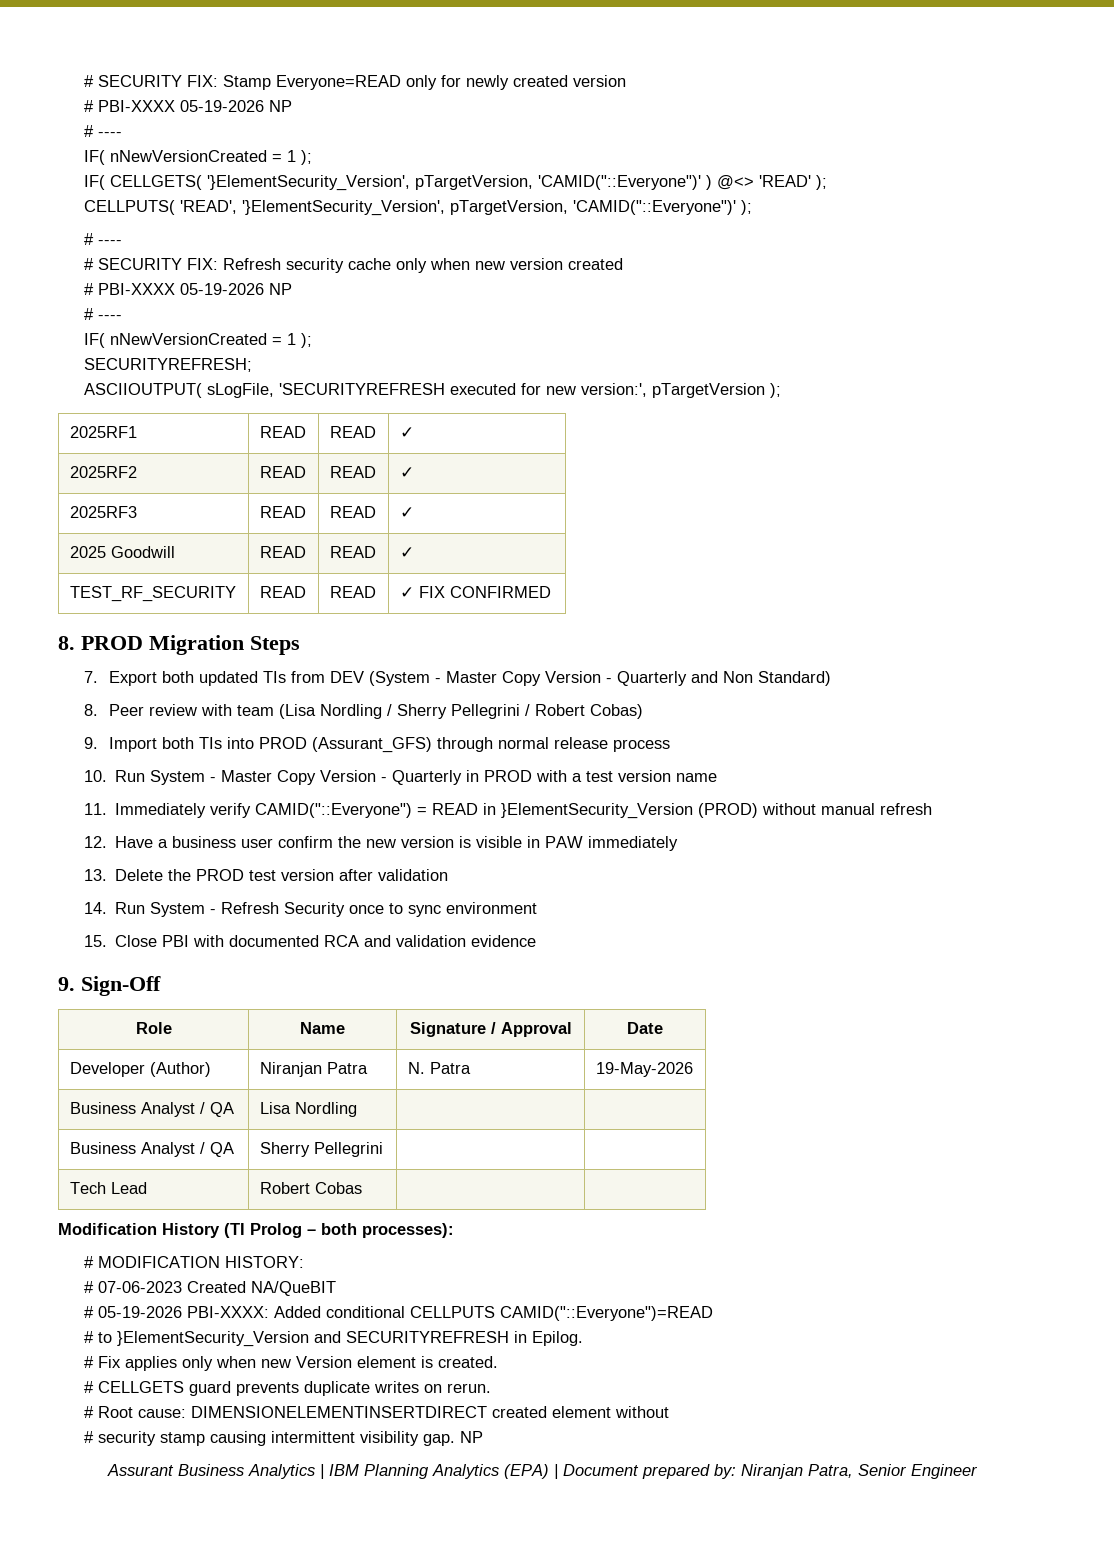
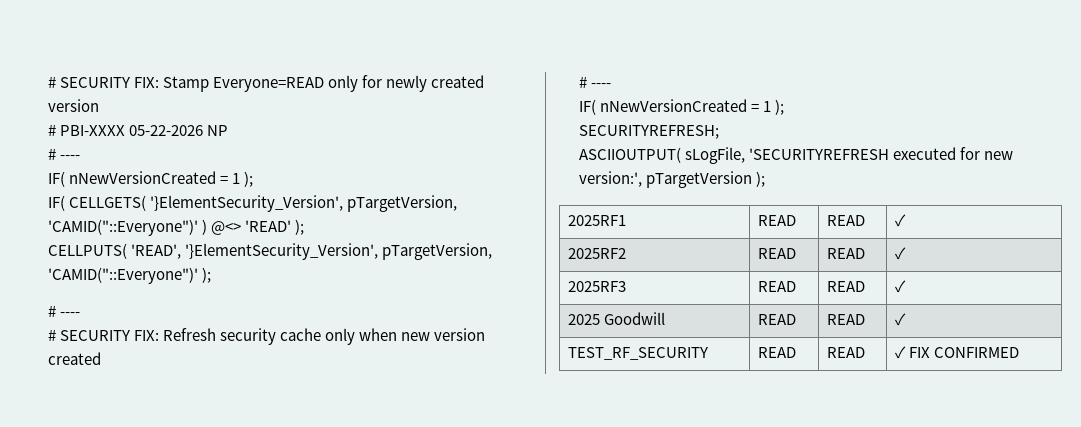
[179,100,264,112] 05-19-2026 -> [128,125,203,136] 05-22-2026
[83,283,292,295] // # PBI-XXXX 05-19-2026 NP -> (101, 358) none
[58,635,300,655] [83,671,832,686] [83,704,644,719] [83,737,671,753] [83,770,717,785] [83,803,932,819] [83,836,678,851] [83,869,448,881] [83,902,537,917] [83,935,536,947] [58,976,161,996] [135,1022,172,1034] [300,1022,345,1034] [409,1022,572,1037] [627,1022,663,1034] [69,1062,211,1077] [259,1062,368,1077] [407,1062,471,1074] [595,1062,693,1077] [69,1102,234,1117] [259,1102,357,1117] [69,1142,234,1157] [259,1142,383,1157] [69,1182,147,1194] [259,1182,362,1194] [58,1223,454,1238] [83,1256,304,1268] [83,1281,336,1296] [83,1306,713,1321] [83,1331,583,1347] [83,1356,498,1371] [83,1381,491,1396] [83,1406,669,1418] [83,1431,483,1446] [106,1464,978,1479] // 8. PROD Migration Steps // 7. Export both updated TIs from DEV (System - Master Copy Version - Quarterly and Non Standard) // 8. Peer review with team (Lisa Nordling / Sherry Pellegrini / Robert Cobas) // 9. Import both TIs into PROD (Assurant_GFS) through normal release process // 10. Run System - Master Copy Version - Quarterly in PROD with a test version name // 11. Immediately verify CAMID("::Everyone") = READ in }ElementSecurity_Version (PROD) without manual refresh // 12. Have a business user confirm the new version is visible in PAW immediately // 13. Delete the PROD test version after validation // 14. Run System - Refresh Security once to sync environment // 15. Close PBI with documented RCA and validation evidence // 9. Sign-Off // Role | Name | Signature / Approval | Date // Developer (Author) | Niranjan Patra | N. Patra | 19-May-2026 // Business Analyst / QA | Lisa Nordling | | // Business Analyst / QA | Sherry Pellegrini | | // Tech Lead | Robert Cobas | | // Modification History (TI Prolog – both processes): // # MODIFICATION HISTORY: // # 07-06-2023 Created NA/QueBIT // # 05-19-2026 PBI-XXXX: Added conditional CELLPUTS CAMID("::Everyone")=READ // # to }ElementSecurity_Version and SECURITYREFRESH in Epilog. // # Fix applies only when new Version element is created. // # CELLGETS guard prevents duplicate writes on rerun. // # Root cause: DIMENSIONELEMENTINSERTDIRECT created element without // # security stamp causing intermittent visibility gap. NP // Assurant Business Analytics | IBM Planning Analytics (EPA) | Document prepared by: Niranjan Patra, Senior Engineer -> (1020, 352) none

